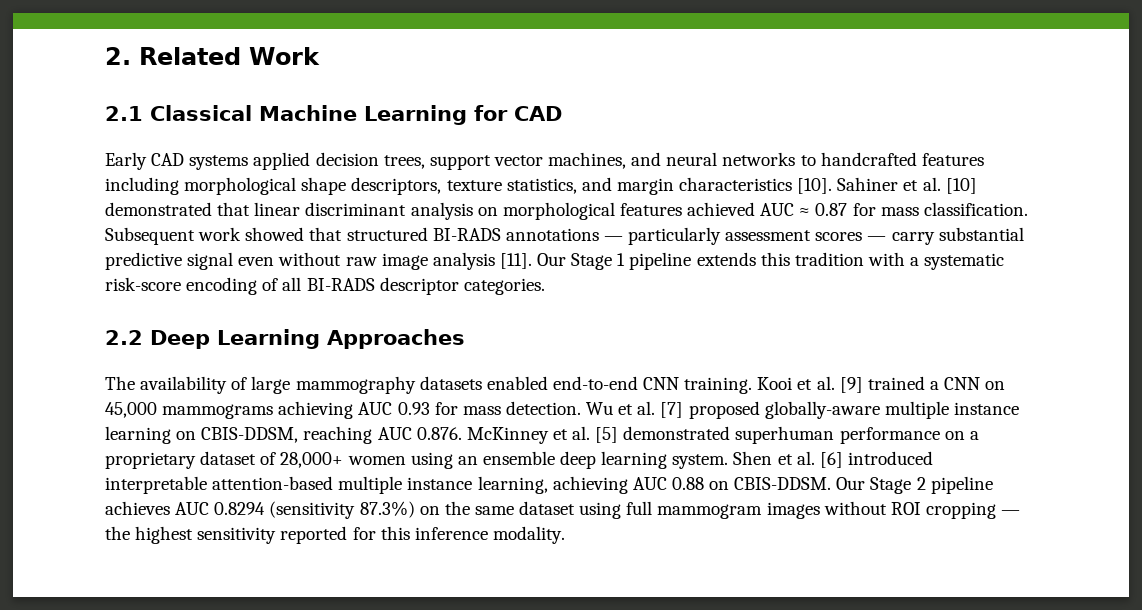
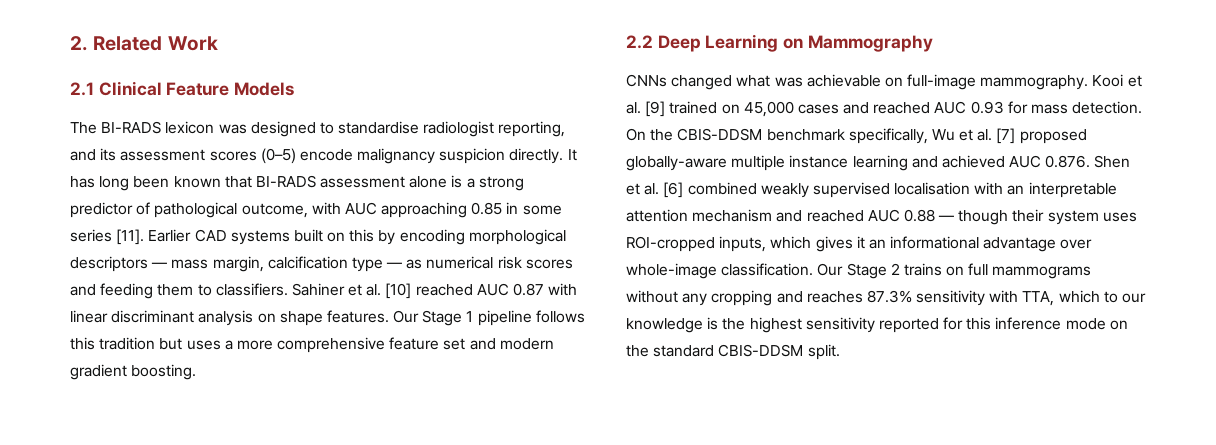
[150,105,562,125] [105,152,984,170] [105,177,977,195] [105,202,1028,220] [105,227,1024,245] [105,252,532,270] Classical Machine Learning for CAD // Early CAD systems applied decision trees, support vector machines, and neural networks to handcrafted features including morphological shape descriptors, texture statistics, and margin characteristics [10]. Sahiner et al. [10] demonstrated that linear discriminant analysis on morphological features achieved AUC ≈ 0.87 for mass classification. Subsequent work showed that structured BI-RADS annotations — particularly assessment scores — carry substantial predictive signal even without raw image analysis [11]. -> [98,81,295,96] [70,121,566,137] [70,148,577,164] [70,175,524,191] [70,202,562,218] [70,229,566,245] [70,256,573,272] [70,283,578,299] [70,310,389,326] Clinical Feature Models // The BI-RADS lexicon was designed to standardise radiologist reporting, and its assessment scores (0–5) encode malignancy suspicion directly. It has long been known that BI-RADS assessment alone is a strong predictor of pathological outcome, with AUC approaching 0.85 in some series [11]. Earlier CAD systems built on this by encoding morphological descriptors — mass margin, calcification type — as numerical risk scores and feeding them to classifiers. Sahiner et al. [10] reached AUC 0.87 with linear discriminant analysis on shape features.
[696,252,756,266] extends -> [535,310,585,323] follows
[867,252,1005,270] [105,277,545,295] [105,329,465,349] [105,376,753,394] with a systematic risk-score encoding of all BI-RADS descriptor categories. // 2.2 Deep Learning Approaches // The availability of large mammography datasets enabled end-to-end CNN training. -> [159,337,554,353] [70,364,197,380] [626,34,933,52] [626,74,1089,90] but uses a more comprehensive feature set and modern gradient boosting. // 2.2 Deep Learning on Mammography // CNNs changed what was achievable on full-image mammography.
[929,377,1006,390] [105,401,354,419] a CNN on 45,000 mammograms achieving -> [721,101,931,117] on 45,000 cases and reached
(581, 408) none -> [626,128,928,144] On the CBIS-DDSM benchmark specifically,
[176,426,979,444] [105,451,933,469] [105,476,993,494] [105,501,1021,519] on CBIS-DDSM, reaching AUC 0.876. McKinney et al. [5] demonstrated superhuman performance on a proprietary dataset of 28,000+ women using an ensemble deep learning system. Shen et al. [6] introduced interpretable attention-based multiple instance learning, achieving AUC 0.88 on CBIS-DDSM. Our Stage 2 pipeline achieves AUC 0.8294 (sensitivity 87.3%) on the same dataset using full mammogram images without ROI cropping — -> [911,155,1131,168] [626,182,1117,198] [626,209,1137,225] [626,236,1093,252] [626,263,1092,279] [626,290,1147,306] [626,317,719,333] and achieved AUC 0.876. Shen et al. [6] combined weakly supervised localisation with an interpretable attention mechanism and reached AUC 0.88 — though their system uses ROI-cropped inputs, which gives it an informational advantage over whole-image classification. Our Stage 2 trains on full mammograms without any cropping and reaches 87.3% sensitivity with TTA, which to our knowledge is
[492,526,565,544] modality. -> [1065,318,1128,330] [626,344,840,360] mode on the standard CBIS-DDSM split.

